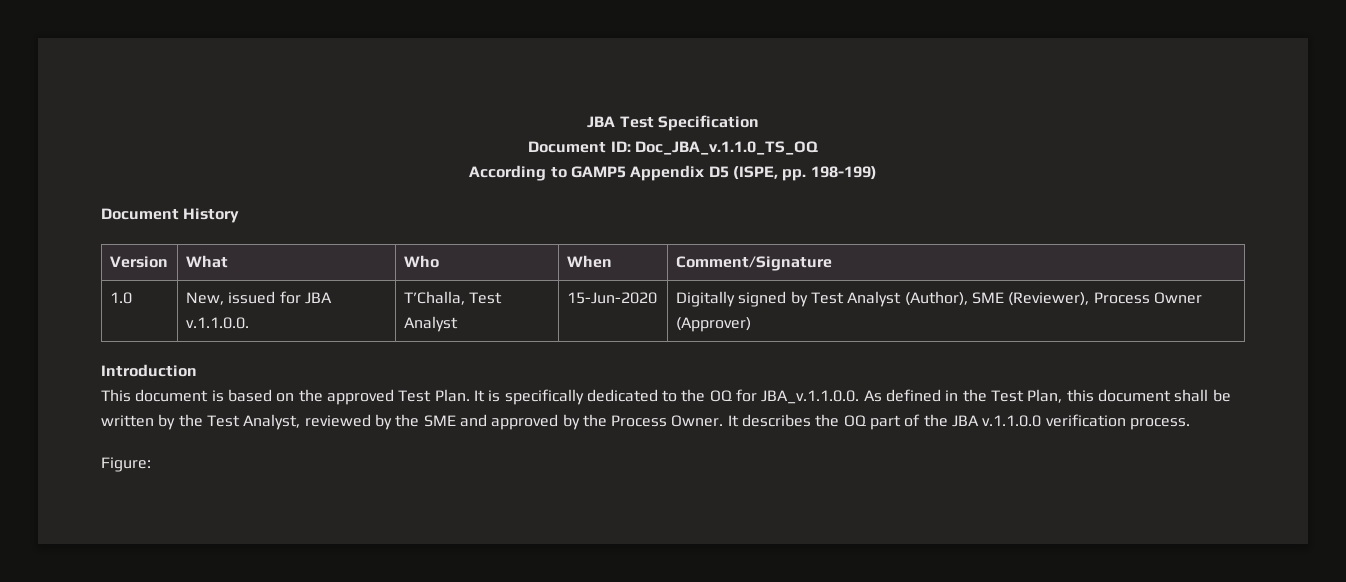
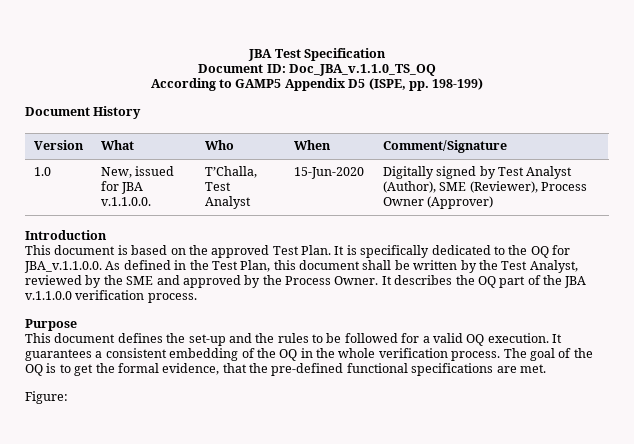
(1191, 424) none -> [25,319,77,331] [25,333,562,346] [25,348,593,361] [25,363,546,376] // Purpose // This document defines the set-up and the rules to be followed for a valid OQ execution. It guarantees a consistent embedding of the OQ in the whole verification process. The goal of the OQ is to get the formal evidence, that the pre-defined functional specifications are met.

